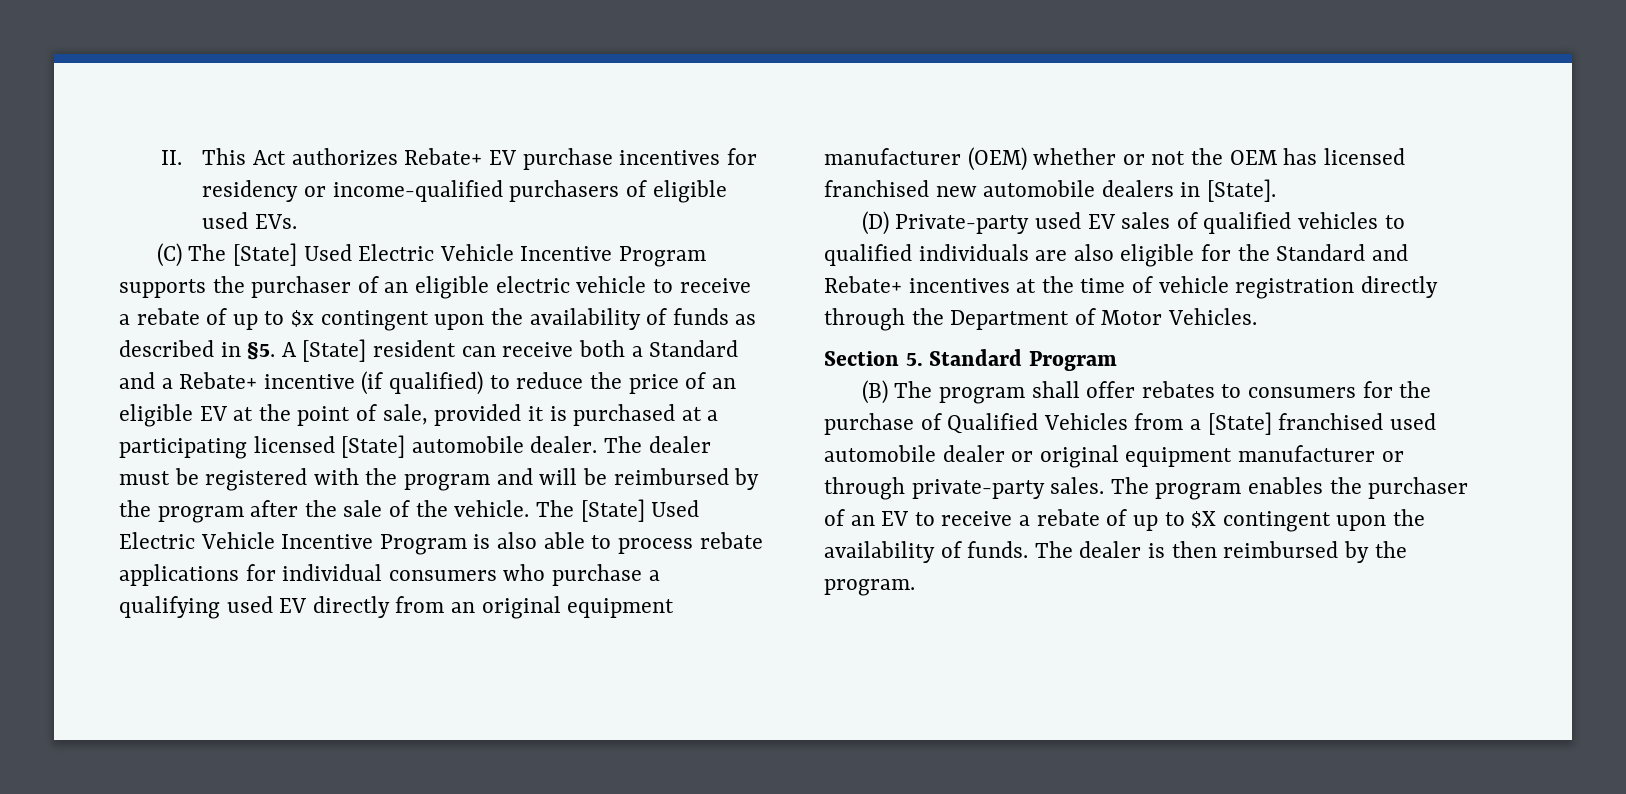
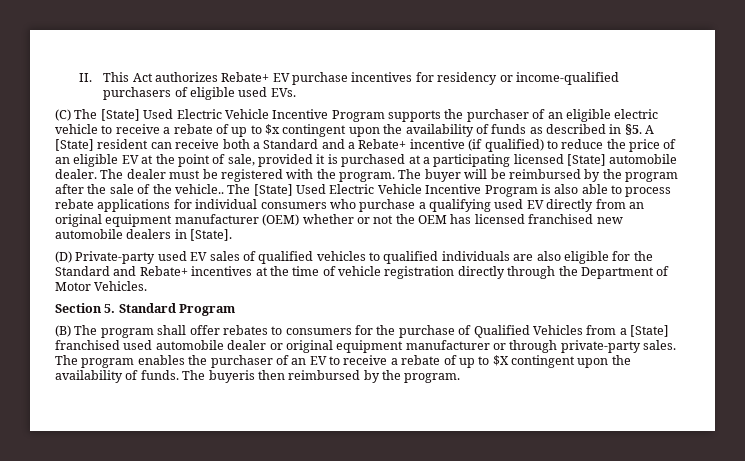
[404,468,533,491] program and -> [339,169,461,182] program. The buyer
[454,500,530,517] vehicle. -> [174,184,224,194] vehicle..
[1079,541,1166,558] dealer is -> [208,370,255,383] buyeris

